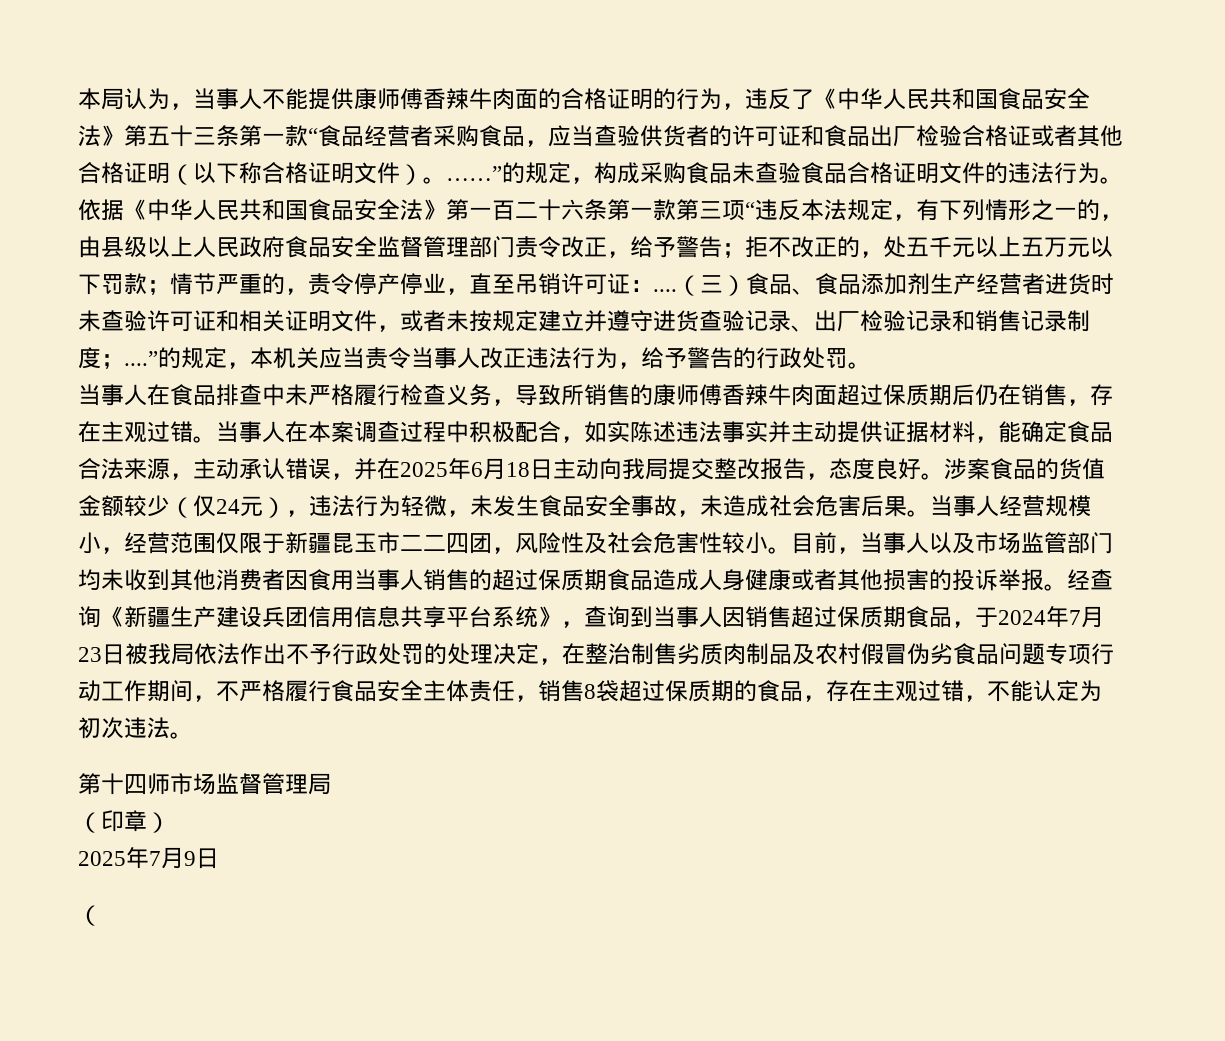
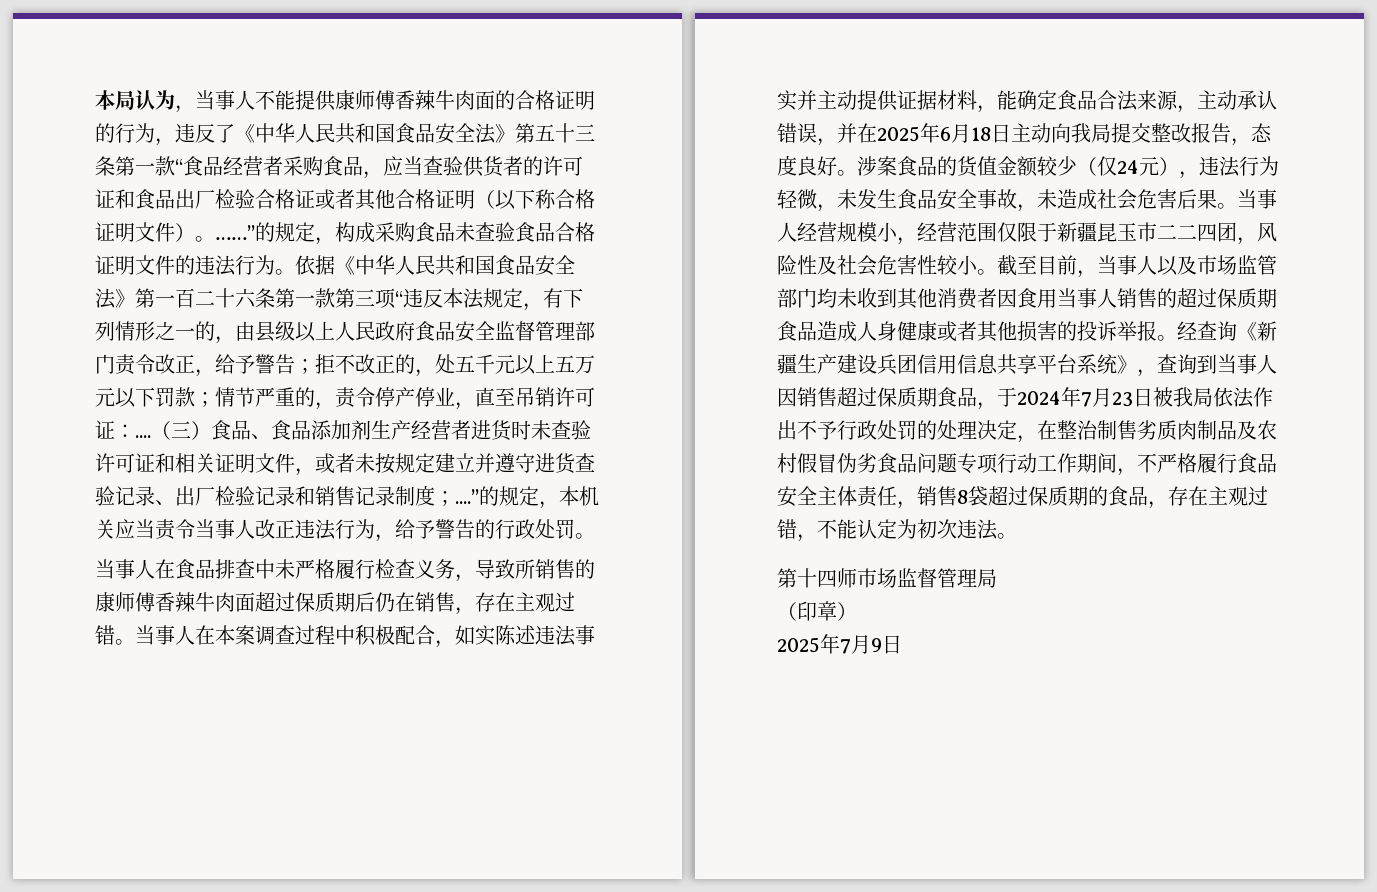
(791, 550) none -> [997,255,1037,276] 截至
[78,905,101,926] // （ -> (902, 644) none

